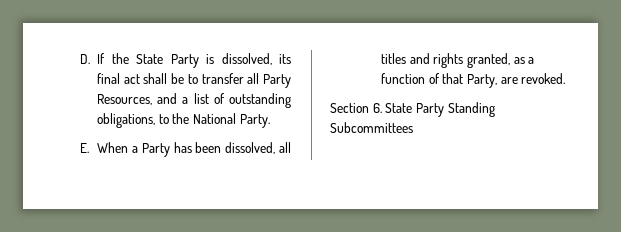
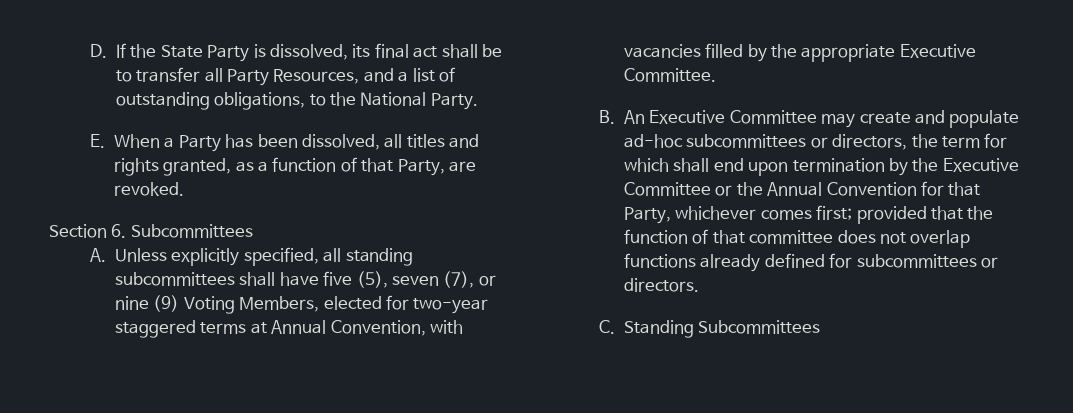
[385,103,444,117] State Party -> [130,224,253,238] [90,247,414,266] [114,271,496,288] [114,295,489,314] [114,320,463,338] [623,43,976,62] [623,68,716,82] [599,110,1020,128] [623,133,1008,150] [623,158,1019,176] [623,181,981,196] [623,205,994,224] [623,229,971,248] [623,253,998,272] [623,278,699,292] [599,320,616,334] Subcommittees // A. Unless explicitly specified, all standing subcommittees shall have five (5), seven (7), or nine (9) Voting Members, elected for two-year staggered terms at Annual Convention, with vacancies filled by the appropriate Executive Committee. // B. An Executive Committee may create and populate ad-hoc subcommittees or directors, the term for which shall end upon termination by the Executive Committee or the Annual Convention for that Party, whichever comes first; provided that the function of that committee does not overlap functions already defined for subcommittees or directors. // C.

